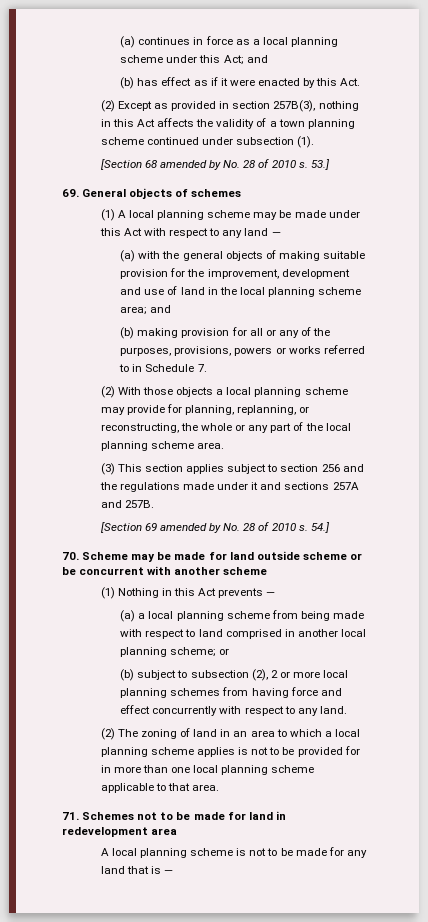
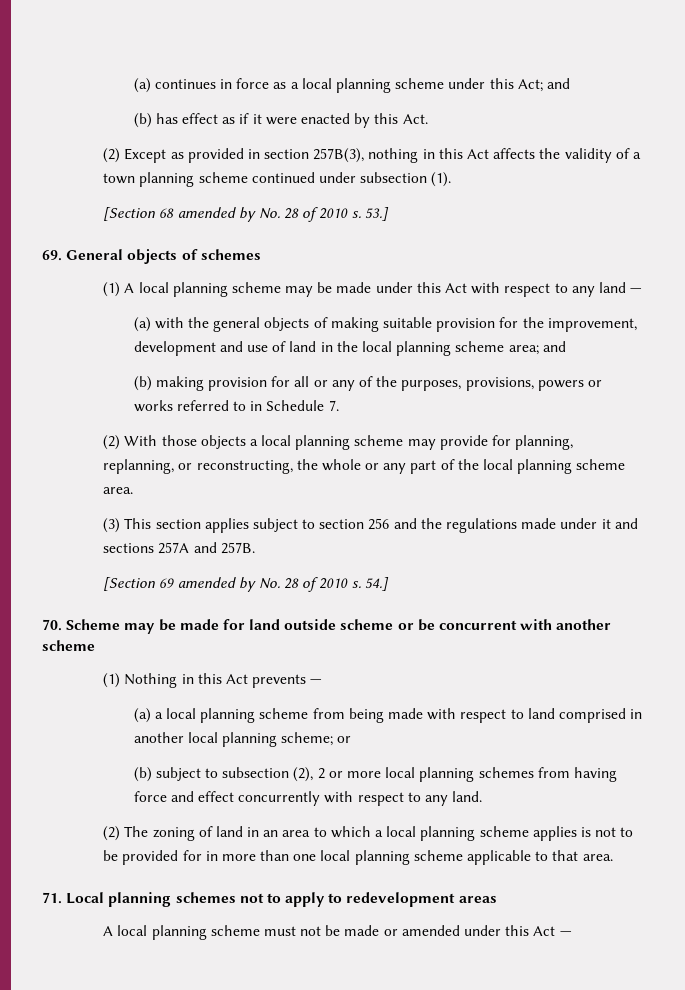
[82,811,286,820] [62,827,178,837] [100,847,367,858] [100,866,162,874] Schemes not to be made for land in redevelopment area // A local planning scheme is not to be made for any land that is -> [66,892,497,907] [103,925,556,940] Local planning schemes not to apply to redevelopment areas // A local planning scheme must not be made or amended under this Act

